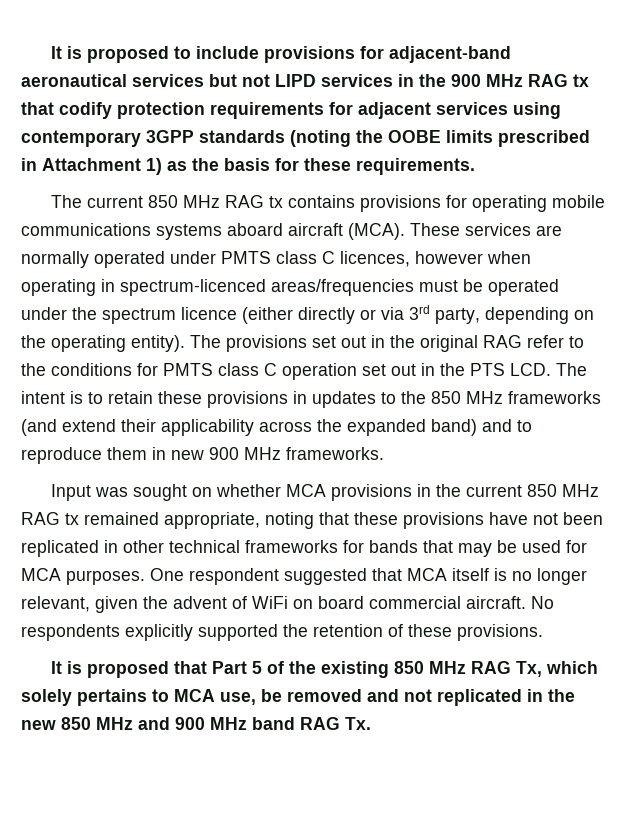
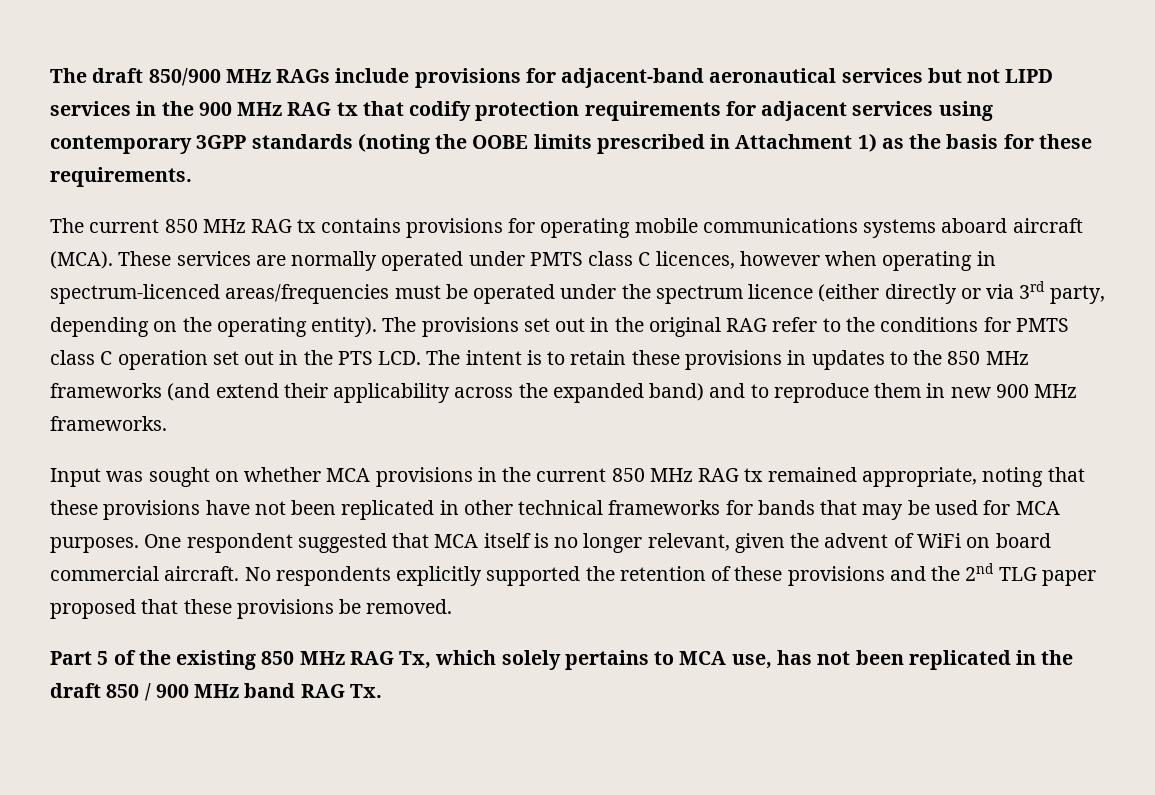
[51,46,192,63] It is proposed to -> [50,68,331,86] The draft 850/900 MHz RAGs
[457,624,543,641] [51,661,208,678] provisions. // It is proposed that -> [787,563,1096,586] [50,599,453,619] provisions and the 2nd TLG paper proposed that these provisions be removed. //
[261,689,575,706] [21,717,170,730] be removed and not replicated in the new 850 MHz and -> [776,650,1074,670] [50,683,151,701] has not been replicated in the draft 850 /

